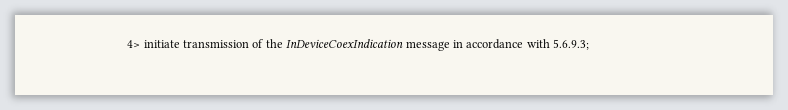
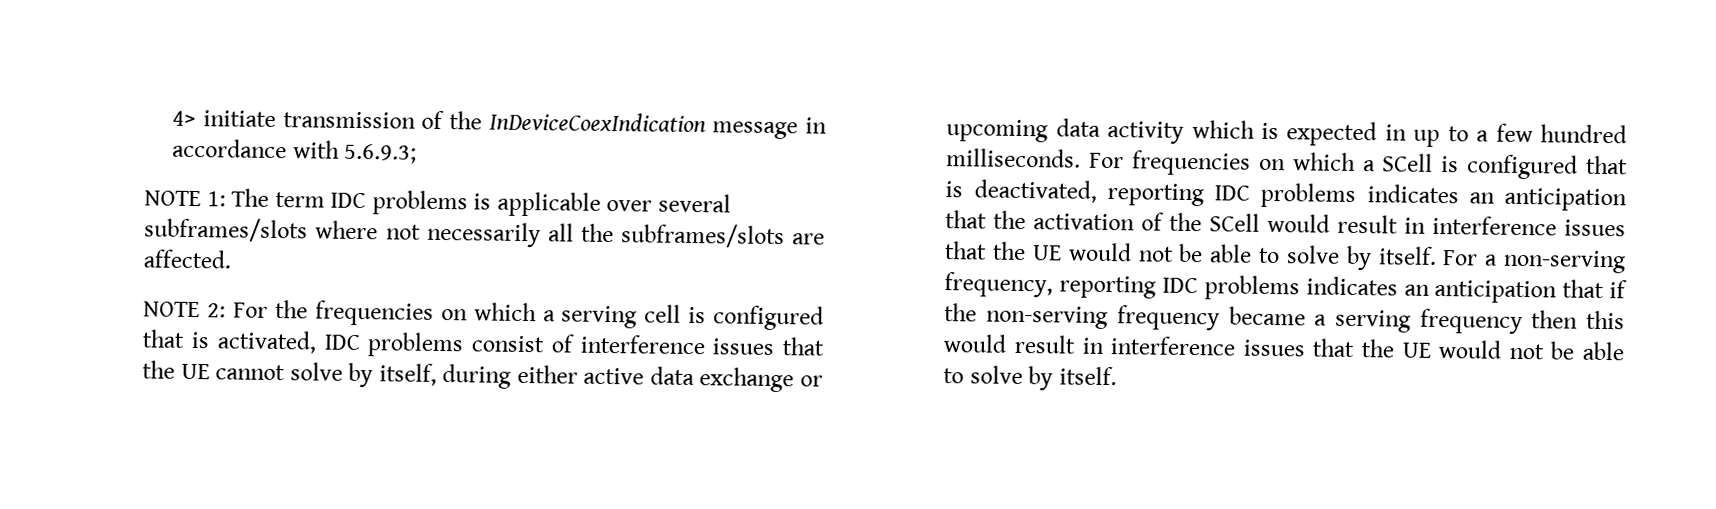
(590, 44) none -> [144,188,731,217] [144,217,826,249] [143,249,233,269] [143,299,824,331] [142,329,824,358] [142,360,823,393] [946,118,1628,148] [946,148,1628,180] [945,179,1627,212] [945,210,1626,237] [944,241,1626,274] [944,272,1627,304] [944,303,1625,335] [943,334,1624,361] [943,365,1117,391] // NOTE 1: The term IDC problems is applicable over several subframes/slots where not necessarily all the subframes/slots are affected. // NOTE 2: For the frequencies on which a serving cell is configured that is activated, IDC problems consist of interference issues that the UE cannot solve by itself, during either active data exchange or upcoming data activity which is expected in up to a few hundred milliseconds. For frequencies on which a SCell is configured that is deactivated, reporting IDC problems indicates an anticipation that the activation of the SCell would result in interference issues that the UE would not be able to solve by itself. For a non-serving frequency, reporting IDC problems indicates an anticipation that if the non-serving frequency became a serving frequency then this would result in interference issues that the UE would not be able to solve by itself.

